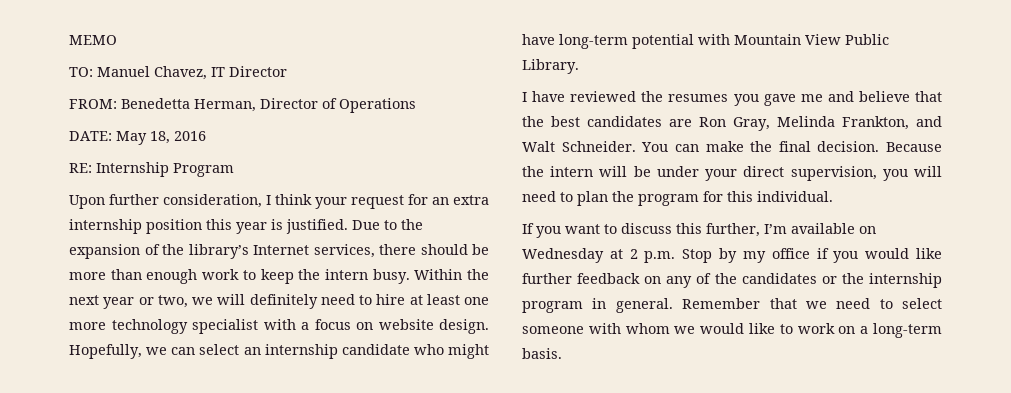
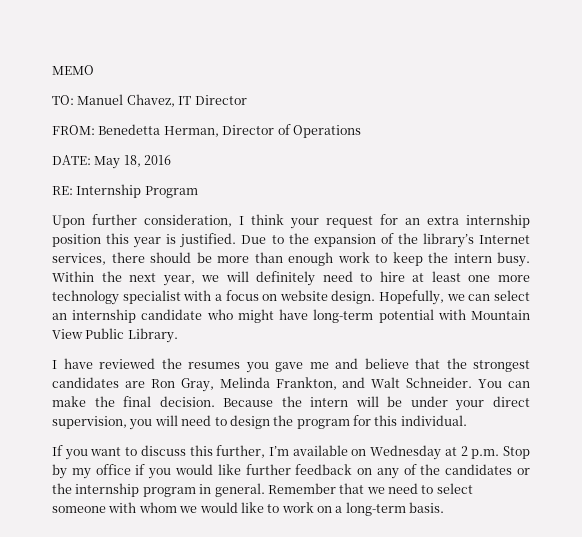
[103,295,188,309] year or two, -> [162,275,195,286] year,
[551,116,580,127] best -> [473,360,530,372] strongest
[577,191,608,206] plan -> [229,415,270,429] design

